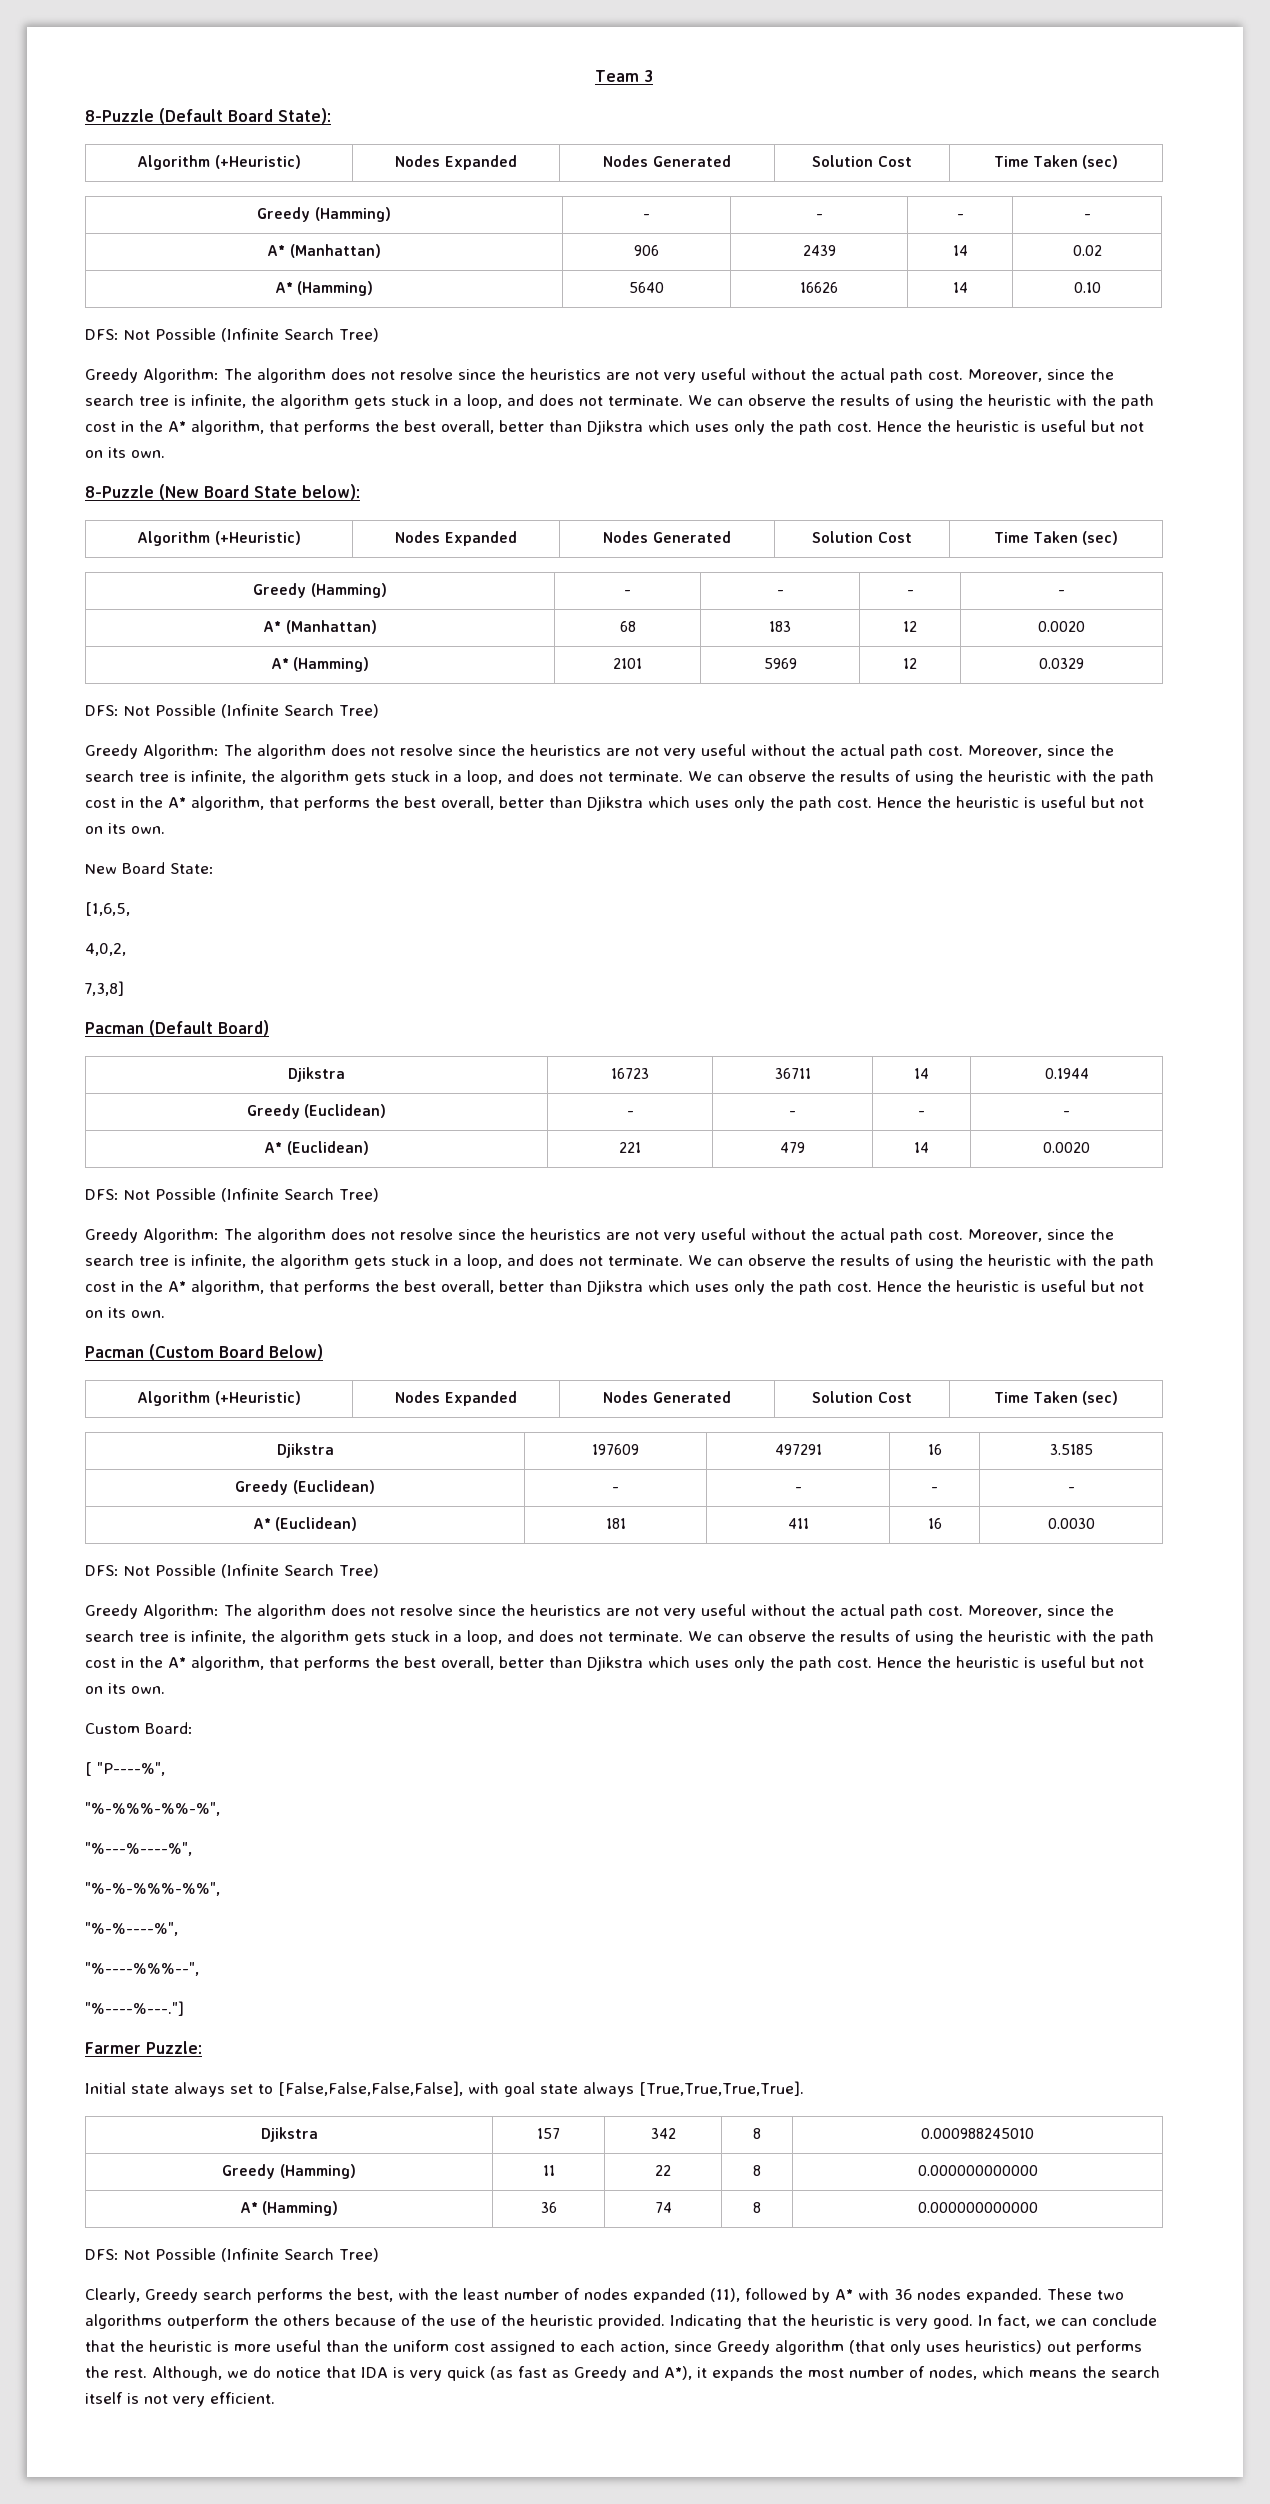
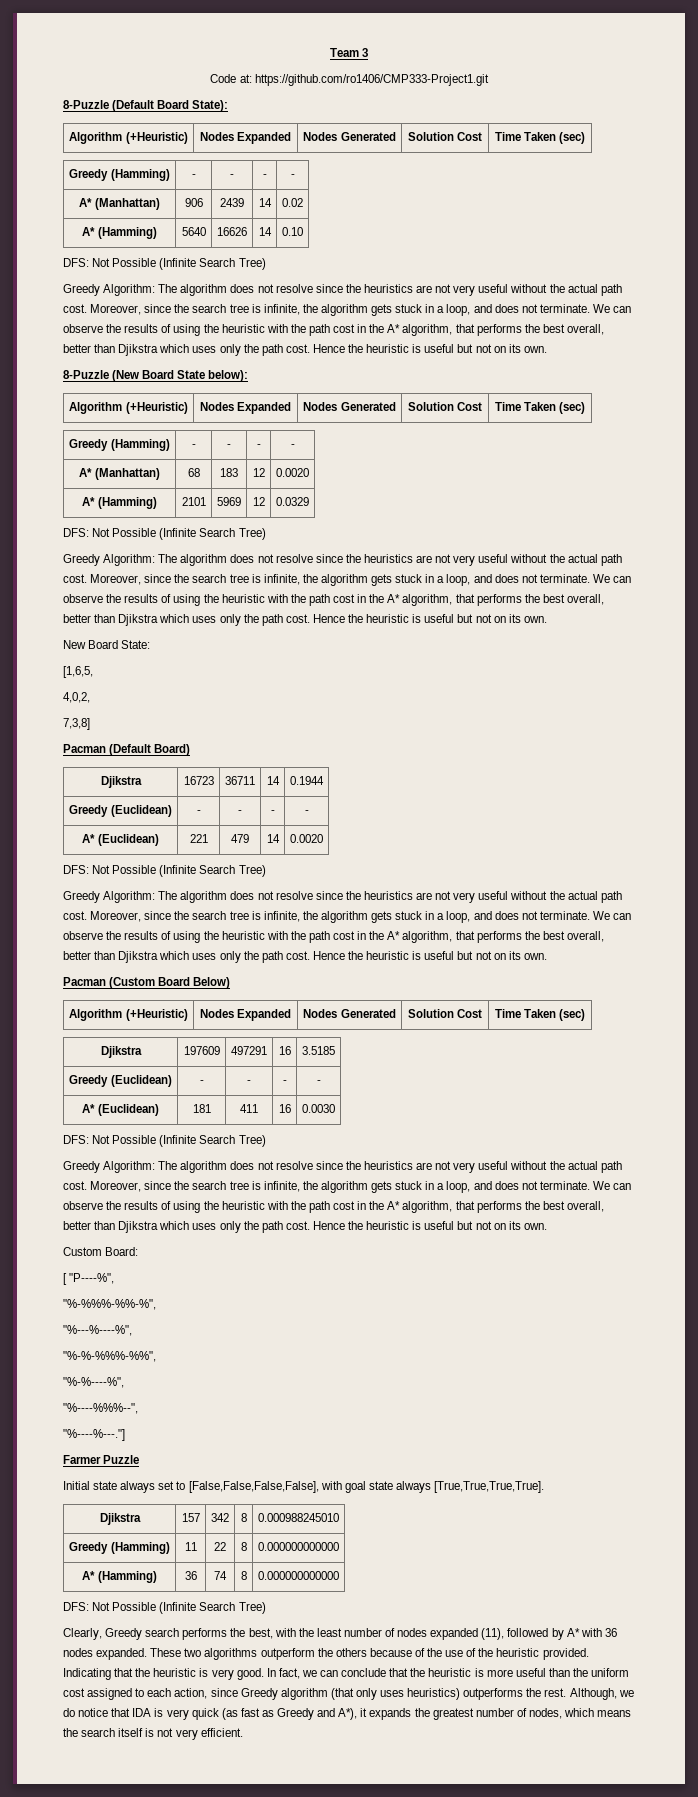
(653, 76) none -> [210,74,489,86] // Code at: https://github.com/ro1406/CMP333-Project1.git
[146,2041,202,2054] Puzzle: -> [103,1455,140,1464] Puzzle
[1047,2340,1142,2355] out performs -> [463,1688,524,1700] outperforms
[808,2368,844,2378] most -> [432,1708,474,1720] greatest

